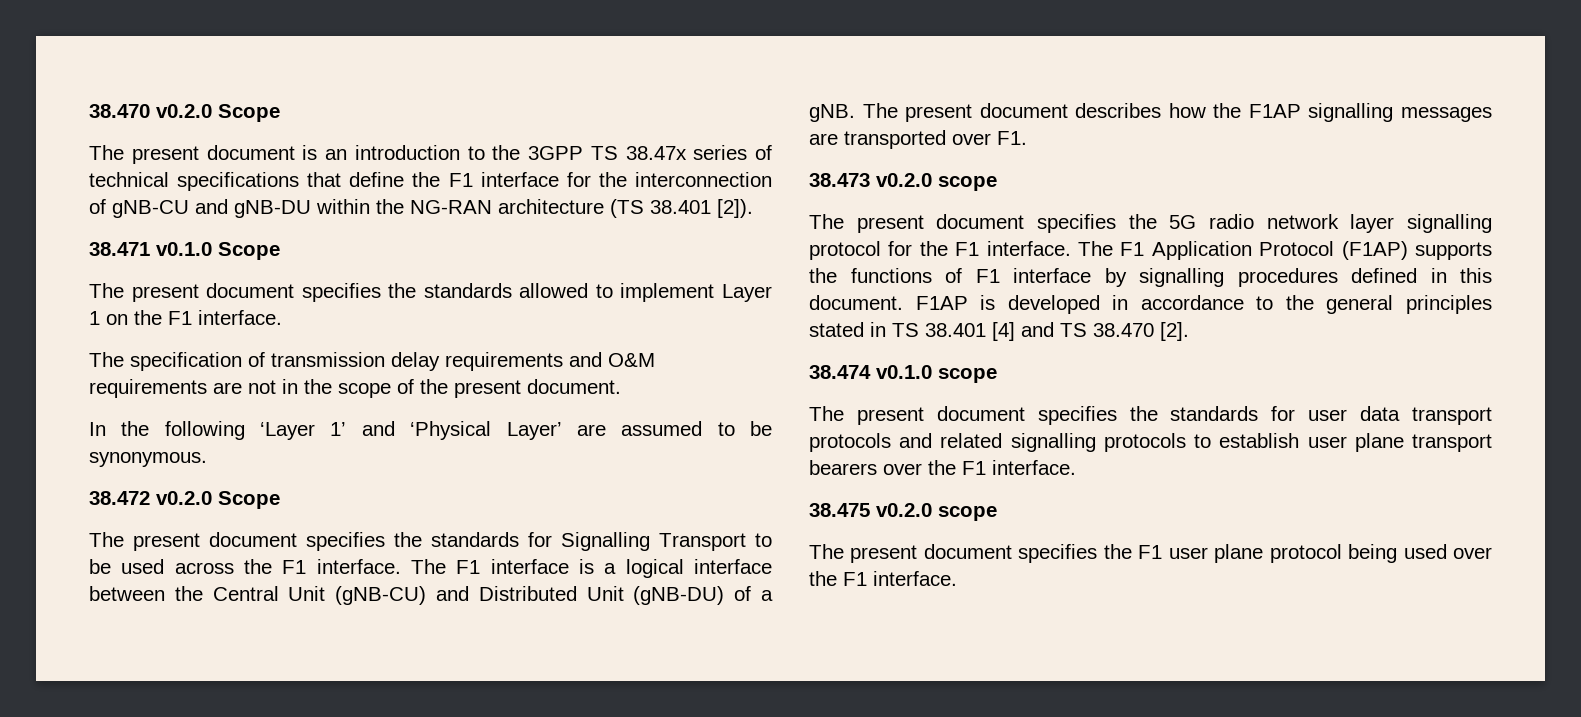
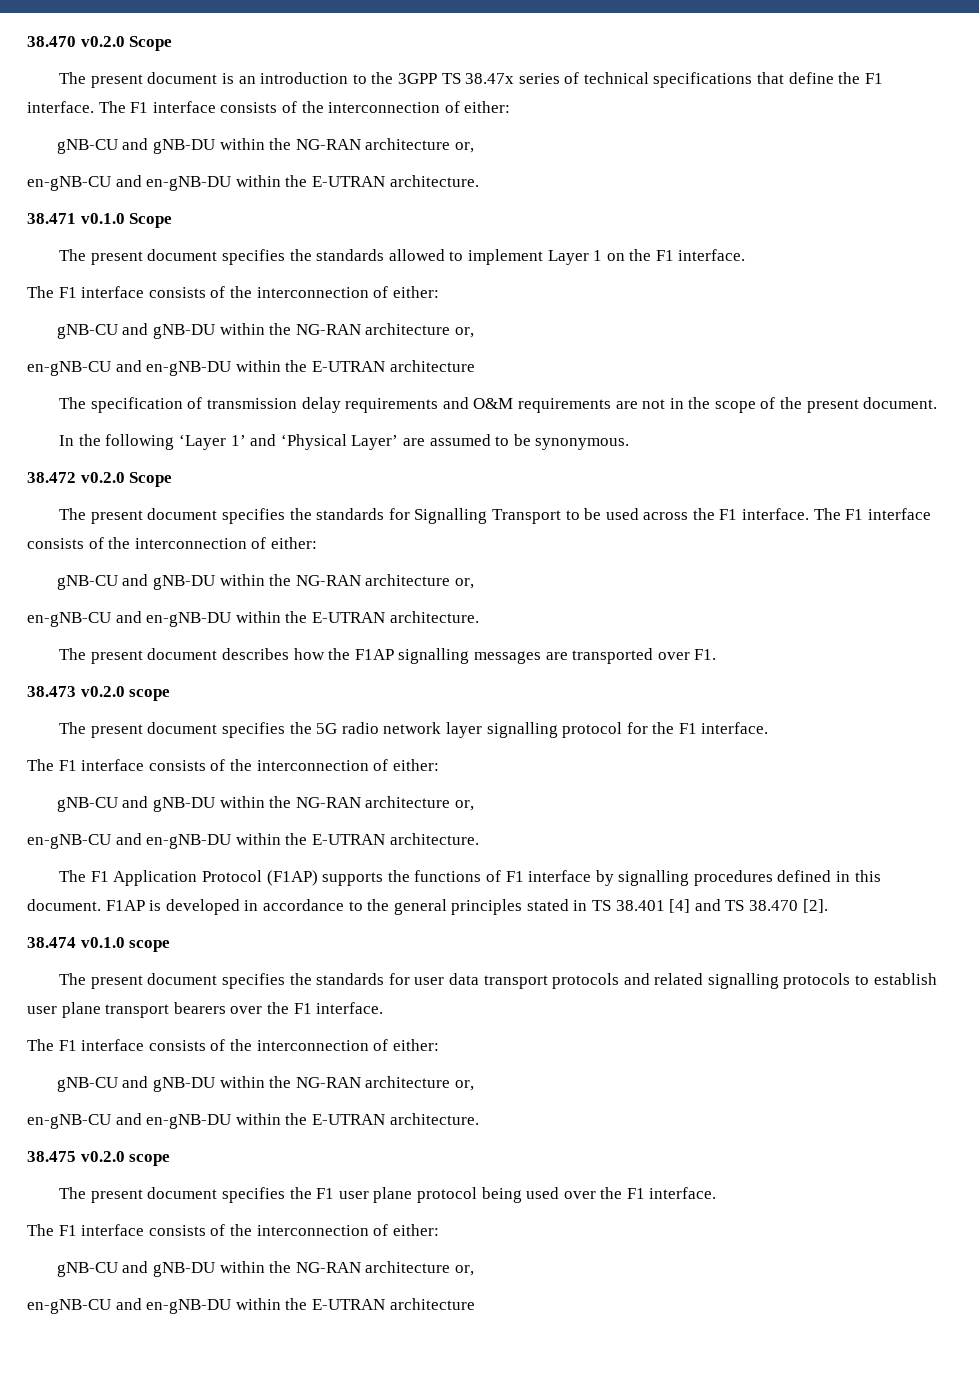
[480,172,772,187] [89,199,753,218] interface for the interconnection of gNB-CU and gNB-DU within the NG-RAN architecture (TS 38.401 [2]). -> [27,101,511,113] [56,138,474,154] [27,175,479,191] interface. The F1 interface consists of the interconnection of either: // gNB-CU and gNB-DU within the NG-RAN architecture or, // en-gNB-CU and en-gNB-DU within the E-UTRAN architecture.
(282, 317) none -> [27,286,439,298] [56,323,474,339] [27,360,475,376] // The F1 interface consists of the interconnection of either: // gNB-CU and gNB-DU within the NG-RAN architecture or, // en-gNB-CU and en-gNB-DU within the E-UTRAN architecture
[579,559,772,578] [89,586,773,605] [809,104,855,122] is a logical interface between the Central Unit (gNB-CU) and Distributed Unit (gNB-DU) of a gNB. -> [27,537,317,549] [56,574,474,590] [27,611,479,627] consists of the interconnection of either: // gNB-CU and gNB-DU within the NG-RAN architecture or, // en-gNB-CU and en-gNB-DU within the E-UTRAN architecture. //
(1071, 248) none -> [27,759,439,771] [56,796,474,812] [27,833,479,849] // The F1 interface consists of the interconnection of either: // gNB-CU and gNB-DU within the NG-RAN architecture or, // en-gNB-CU and en-gNB-DU within the E-UTRAN architecture. //
(1076, 467) none -> [27,1039,439,1051] [56,1076,474,1092] [27,1113,479,1129] // The F1 interface consists of the interconnection of either: // gNB-CU and gNB-DU within the NG-RAN architecture or, // en-gNB-CU and en-gNB-DU within the E-UTRAN architecture.
(957, 578) none -> [27,1224,439,1236] [56,1261,474,1277] [27,1298,475,1314] // The F1 interface consists of the interconnection of either: // gNB-CU and gNB-DU within the NG-RAN architecture or, // en-gNB-CU and en-gNB-DU within the E-UTRAN architecture

